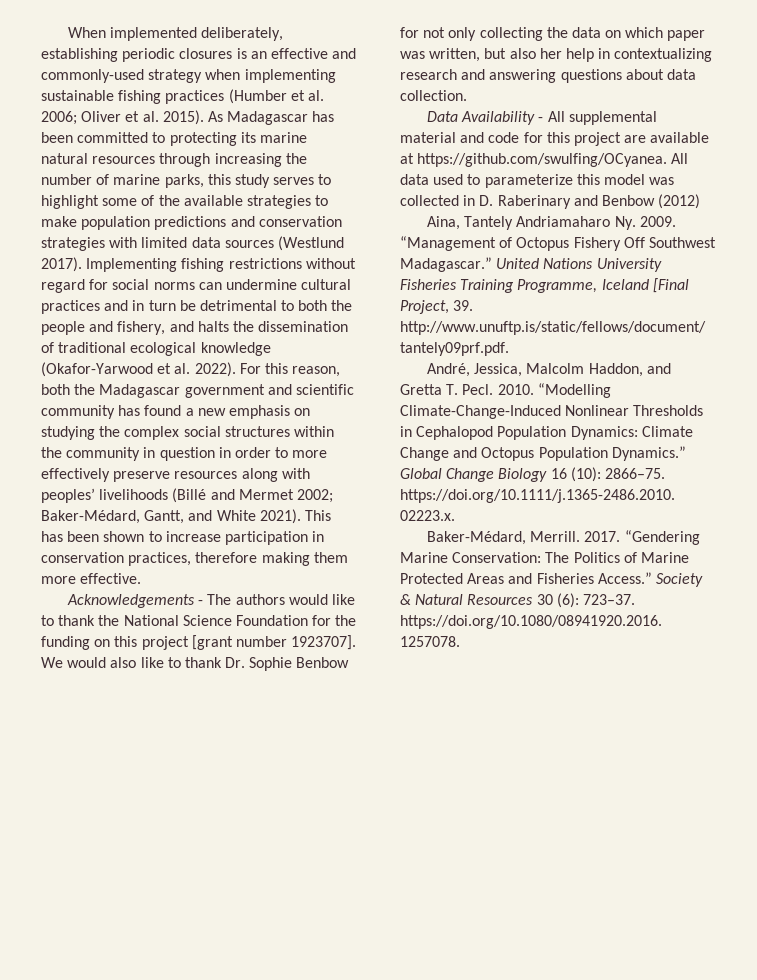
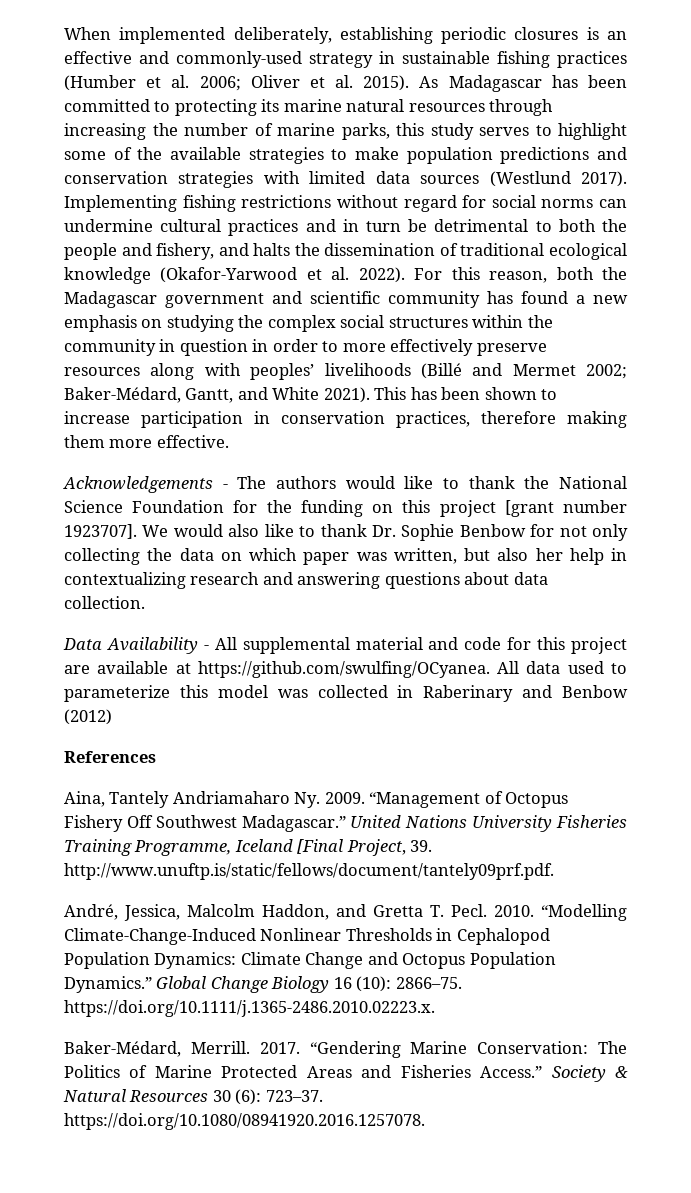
[205,69,336,83] when implementing -> [379,51,395,64] in
[479,195,494,206] D. -> (414, 691) none
(701, 201) none -> [64,751,156,763] // References

